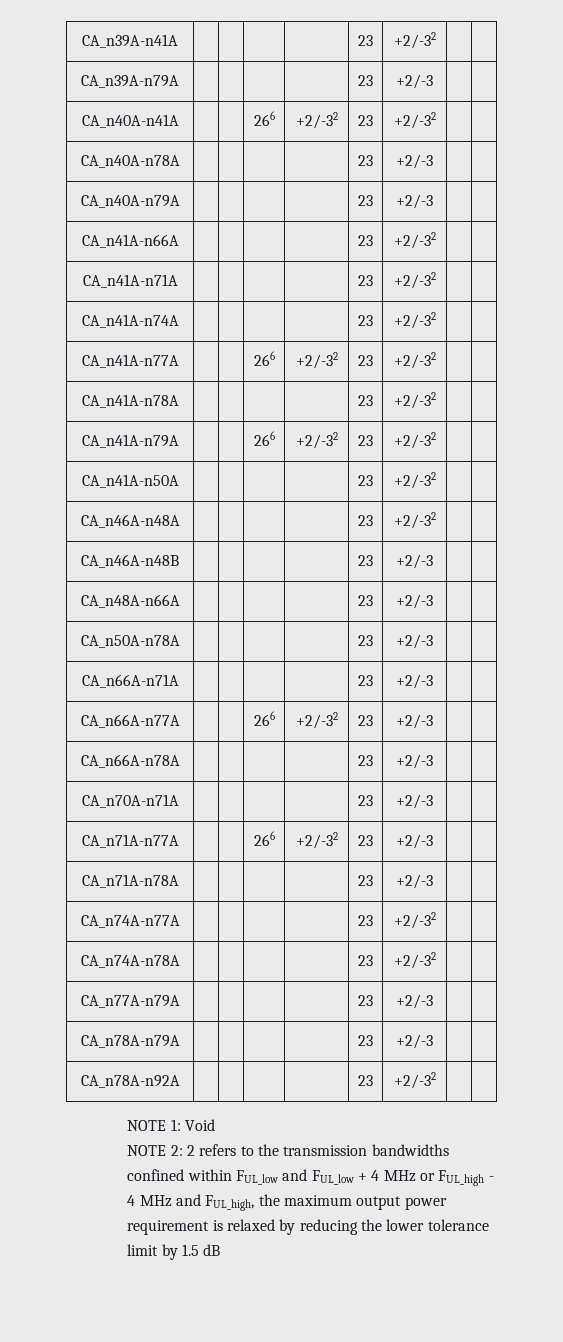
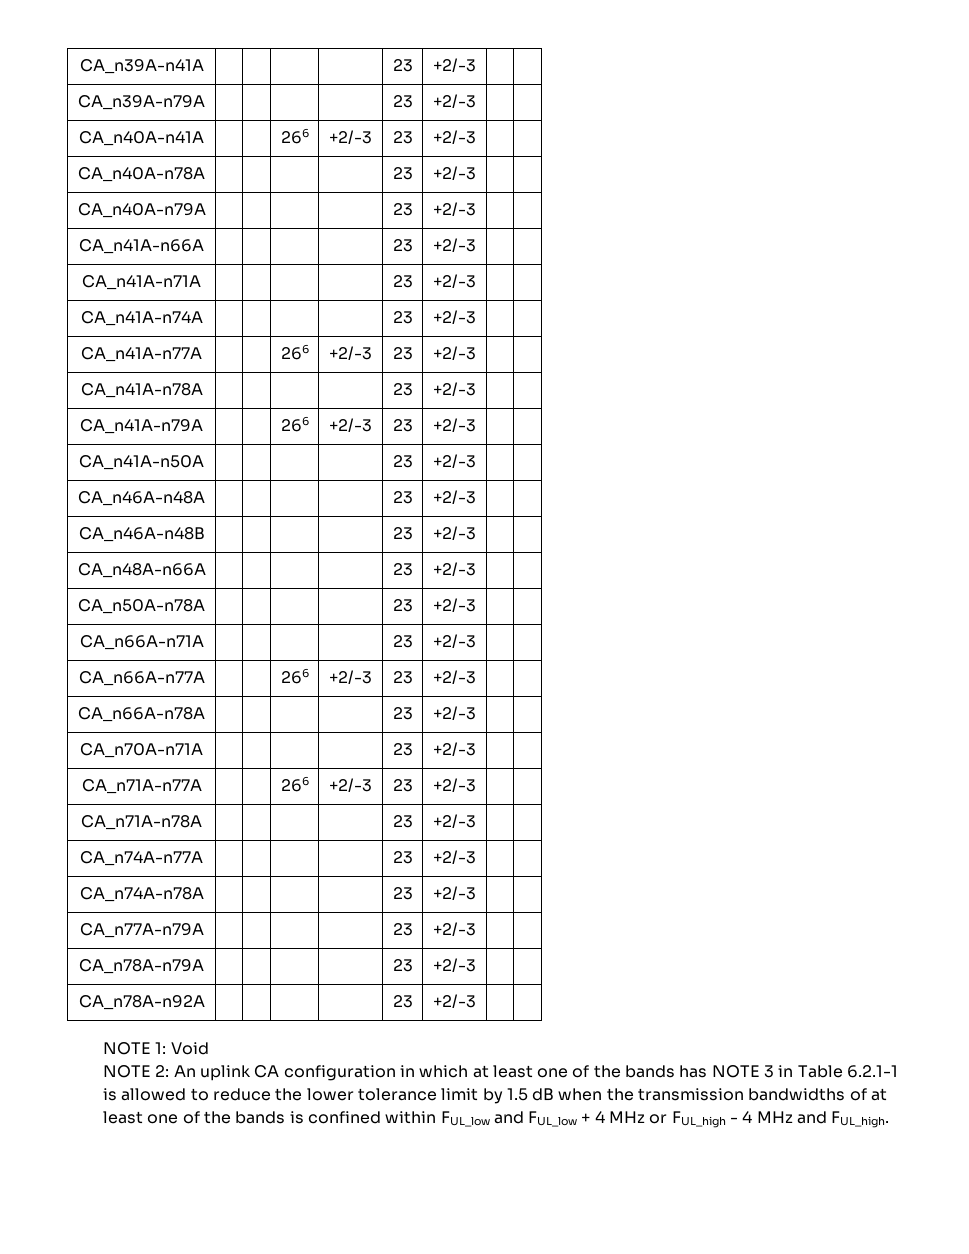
[393,32,436,49] +2/-32 -> [433,58,476,72] +2/-3
[295,112,338,129] [358,115,373,126] [393,112,436,129] +2/-32 | 23 | +2/-32 -> [329,130,372,144] [392,131,413,144] [433,130,476,144] +2/-3 | 23 | +2/-3
[393,232,436,249] +2/-32 -> [433,238,476,252] +2/-3
[393,272,436,289] +2/-32 -> [433,274,476,288] +2/-3
[393,312,436,329] +2/-32 -> [433,310,476,324] +2/-3
[295,352,338,369] [358,355,373,366] [393,352,436,369] +2/-32 | 23 | +2/-32 -> [329,346,372,360] [392,347,413,360] [433,346,476,360] +2/-3 | 23 | +2/-3
[393,392,436,409] +2/-32 -> [433,382,476,396] +2/-3
[295,432,338,449] [358,435,373,446] [393,432,436,449] +2/-32 | 23 | +2/-32 -> [329,418,372,432] [392,419,413,432] [433,418,476,432] +2/-3 | 23 | +2/-3
[393,472,436,489] +2/-32 -> [433,454,476,468] +2/-3
[393,512,436,529] +2/-32 -> [433,490,476,504] +2/-3
[295,712,338,729] +2/-32 -> [329,670,372,684] +2/-3
[295,832,338,849] +2/-32 -> [329,778,372,792] +2/-3
[393,912,436,929] +2/-32 -> [433,850,476,864] +2/-3
[393,952,436,969] +2/-32 -> [433,886,476,900] +2/-3
[393,1072,436,1089] +2/-32 -> [433,994,476,1008] +2/-3
[187,1144,449,1156] 2 refers to the transmission bandwidths -> [173,1065,899,1081] [102,1088,888,1104] [102,1111,304,1124] An uplink CA configuration in which at least one of the bands has NOTE 3 in Table 6.2.1-1 is allowed to reduce the lower tolerance limit by 1.5 dB when the transmission bandwidths of at least one of the bands is
[205,1194,447,1211] [127,1219,489,1235] [127,1244,221,1260] FUL_high, the maximum output power requirement is relaxed by reducing the lower tolerance limit by 1.5 dB -> [831,1111,890,1128] FUL_high.

